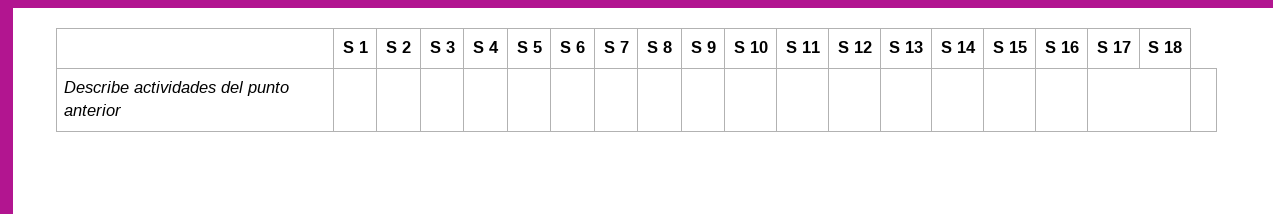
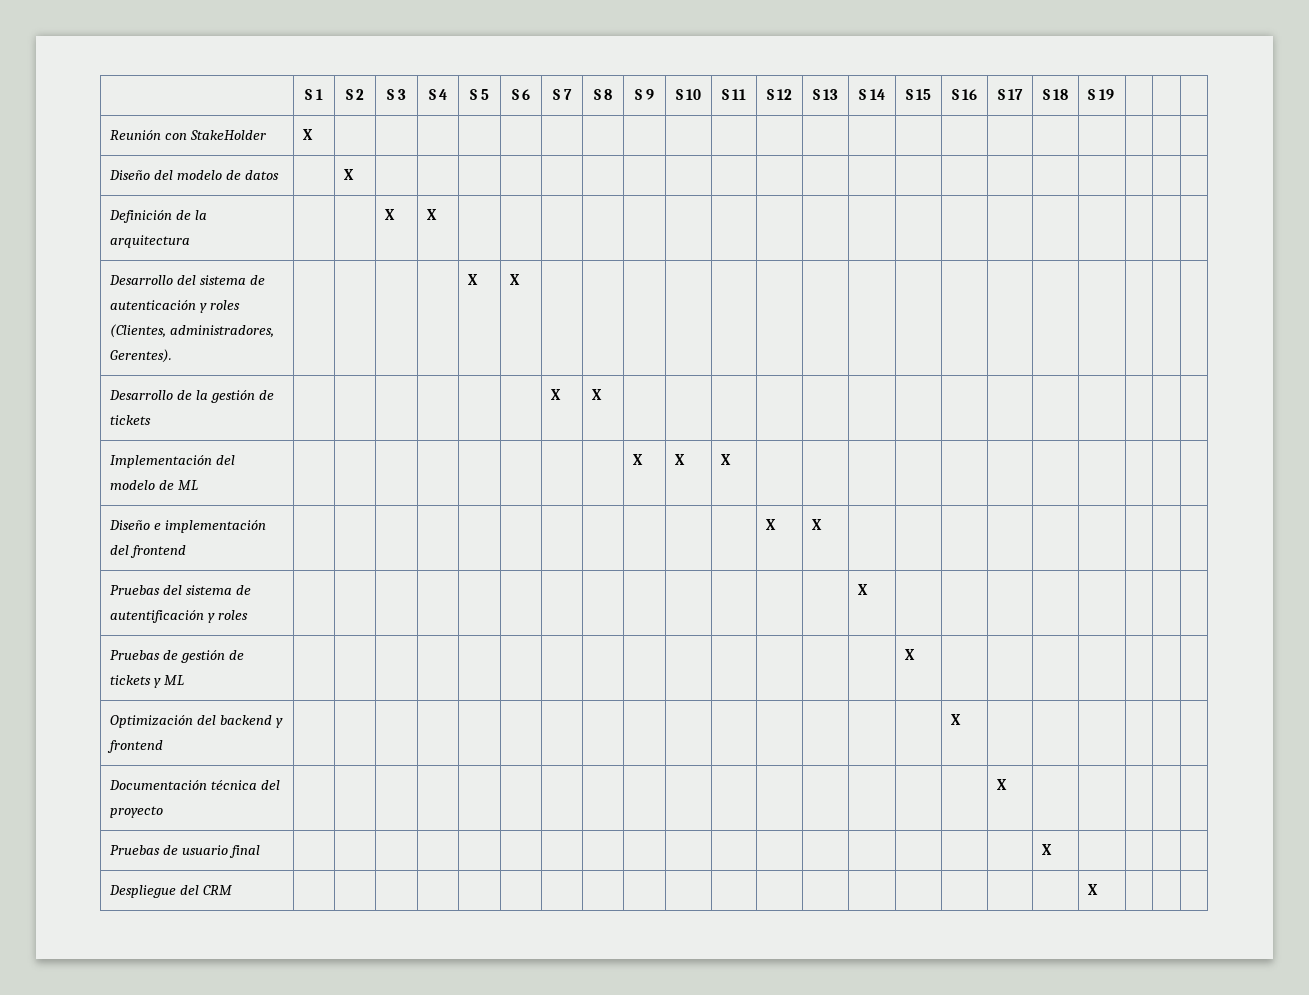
[64,81,290,96] [64,104,123,116] // Describe actividades del punto anterior | | | | | | | | | | | | | | | -> [1088,89,1115,100] [110,130,267,140] [303,129,314,140] [109,170,279,180] [344,169,355,180] [109,210,208,223] [110,235,191,248] [385,209,396,220] [427,209,438,220] [109,275,265,285] [110,300,241,313] [110,324,275,338] [110,349,173,363] [468,274,479,285] [510,274,521,285] [109,390,274,403] [110,415,152,425] [551,389,562,400] [592,389,603,400] [110,455,236,468] [110,480,199,490] [633,454,644,465] [675,454,686,465] [721,454,732,465] [109,520,267,533] [110,545,187,558] [766,519,777,530] [812,519,823,530] [110,585,251,595] [110,610,249,623] [858,584,869,595] [110,650,244,663] [110,675,185,688] [905,649,916,660] [110,715,283,728] [107,740,164,753] [951,714,962,725] [109,780,281,790] [110,806,164,818] [997,779,1008,790] [110,845,260,858] [1042,844,1053,855] [109,885,233,898] [1088,884,1099,895] | S 19 | | | // Reunión con StakeHolder | X | | | | | | | | | | | | | | | | | | | | | // Diseño del modelo de datos | | X | | | | | | | | | | | | | | | | | | | | // Definición de la arquitectura | | | X | X | | | | | | | | | | | | | | | | | | // Desarrollo del sistema de autenticación y roles (Clientes, administradores, Gerentes). | | | | | X | X | | | | | | | | | | | | | | | | // Desarrollo de la gestión de tickets | | | | | | | X | X | | | | | | | | | | | | | | // Implementación del modelo de ML | | | | | | | | | X | X | X | | | | | | | | | | | // Diseño e implementación del frontend | | | | | | | | | | | | X | X | | | | | | | | | // Pruebas del sistema de autentificación y roles | | | | | | | | | | | | | | X | | | | | | | | // Pruebas de gestión de tickets y ML | | | | | | | | | | | | | | | X | | | | | | | // Optimización del backend y frontend | | | | | | | | | | | | | | | | X | | | | | | // Documentación técnica del proyecto | | | | | | | | | | | | | | | | | X | | | | | // Pruebas de usuario final | | | | | | | | | | | | | | | | | | X | | | | // Despliegue del CRM | | | | | | | | | | | | | | | | | | | X

